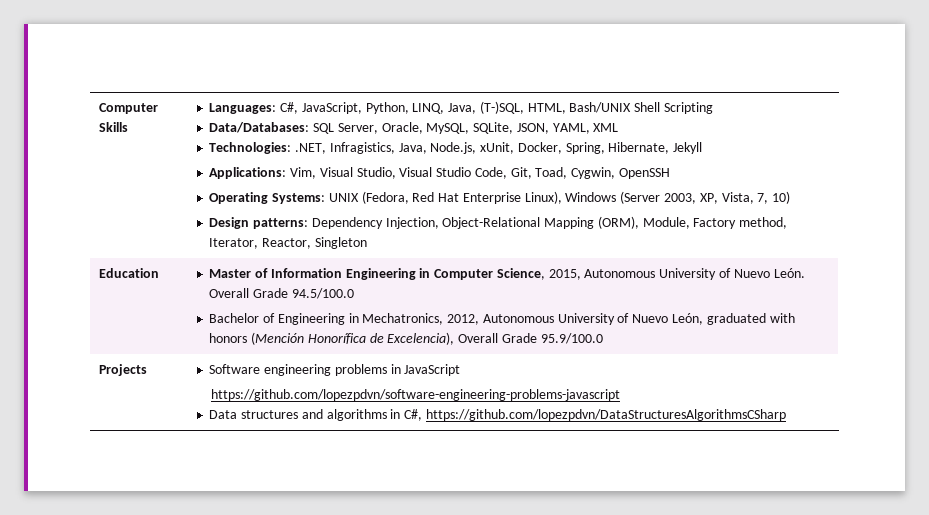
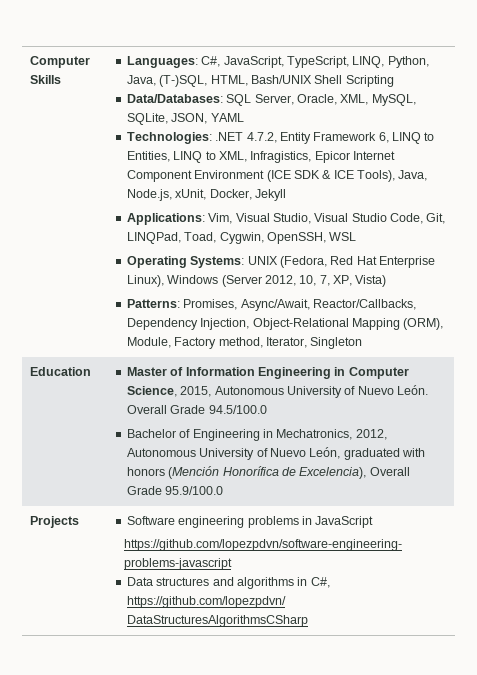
[365,102,445,114] Python, LINQ, -> [286,56,429,68] TypeScript, LINQ, Python,
(423, 128) none -> [340,94,369,105] XML,
[552,123,619,134] YAML, XML -> [210,113,244,122] YAML
[294,142,395,154] .NET, Infragistics, -> [215,132,435,144] [126,151,396,163] [126,170,396,182] .NET 4.7.2, Entity Framework 6, LINQ to Entities, LINQ to XML, Infragistics, Epicor Internet Component Environment (ICE SDK & ICE Tools),
[565,142,670,154] Spring, Hibernate, -> (252, 194) none
(532, 173) none -> [126,232,181,244] LINQPad,
[618,168,670,179] OpenSSH -> [266,232,357,244] OpenSSH, WSL
[663,191,791,204] [209,217,308,229] 2003, XP, Vista, 7, 10) // Design patterns: -> [264,275,387,287] [126,299,416,311] 2012, 10, 7, XP, Vista) // Patterns: Promises, Async/Await, Reactor/Callbacks,
[261,238,311,249] Reactor, -> (307, 342) none

